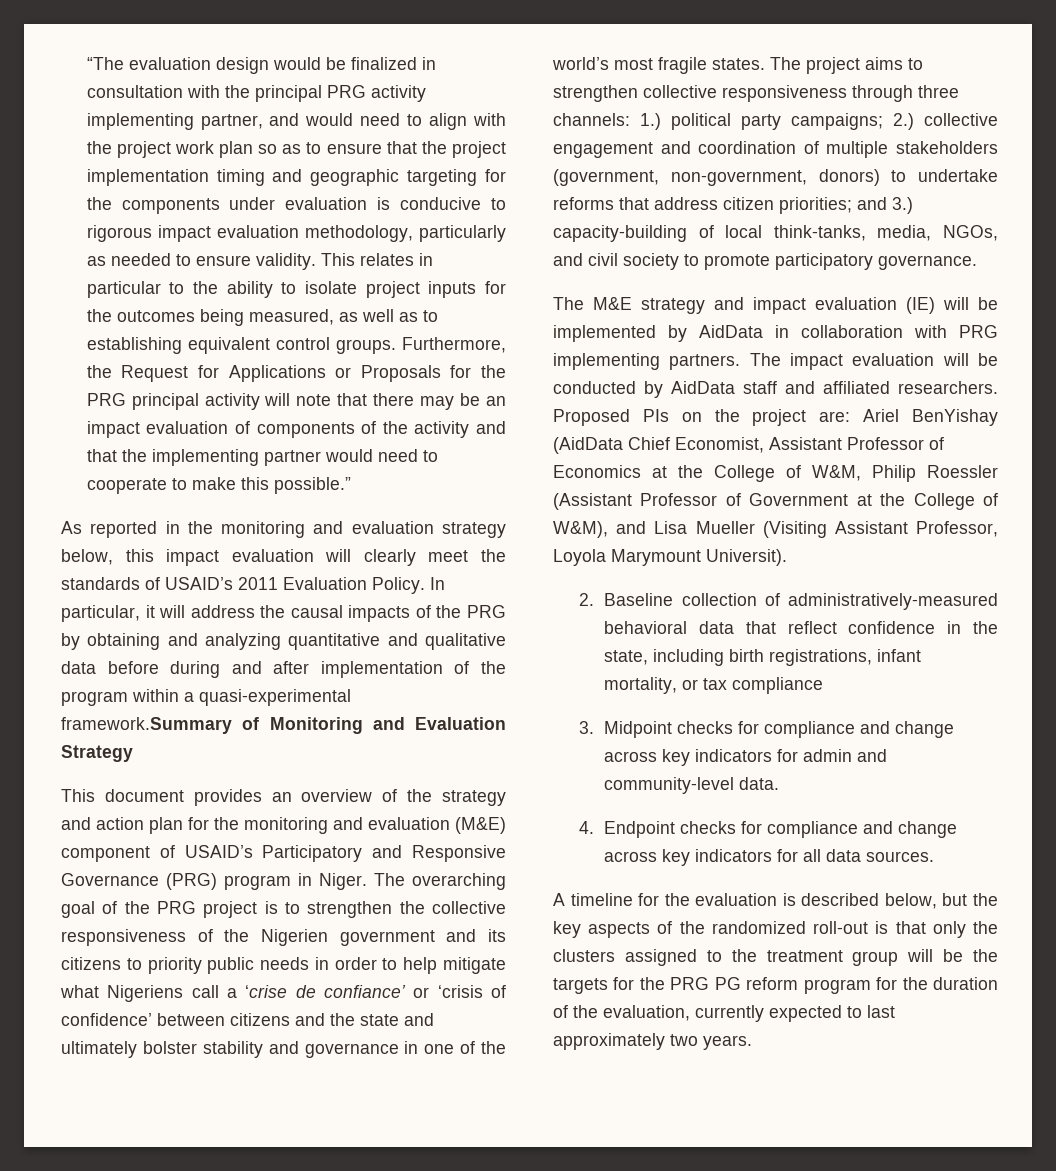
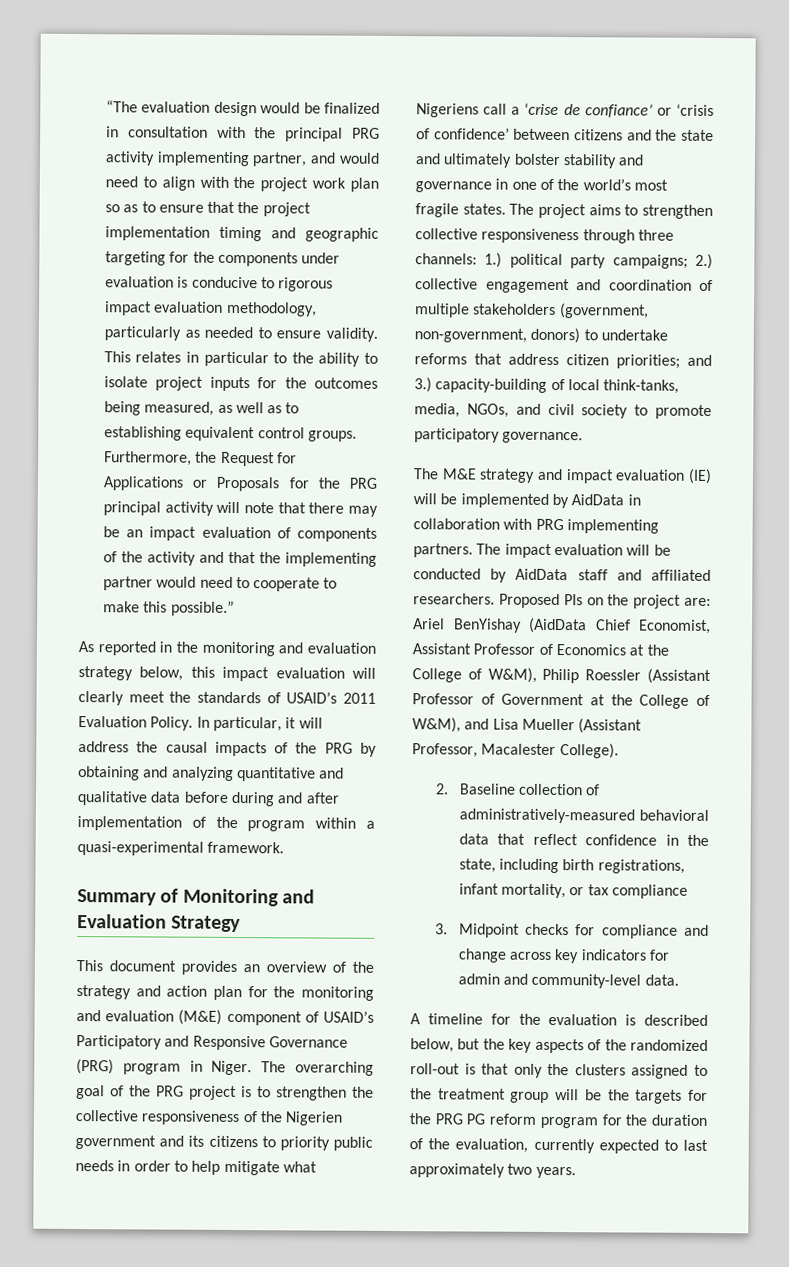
[61,717,232,734] framework.Summary -> [207,841,285,854] [77,889,157,906] framework. // Summary
[812,465,861,481] W&M, -> [487,667,537,683] W&M),
[762,521,998,538] [553,549,787,566] (Visiting Assistant Professor, Loyola Marymount Universit). -> [578,718,643,734] [412,743,619,759] (Assistant Professor, Macalester College).
[578,821,958,838] [604,849,935,866] // 4. Endpoint checks for compliance and change across key indicators for all data sources. -> (679, 980) none

